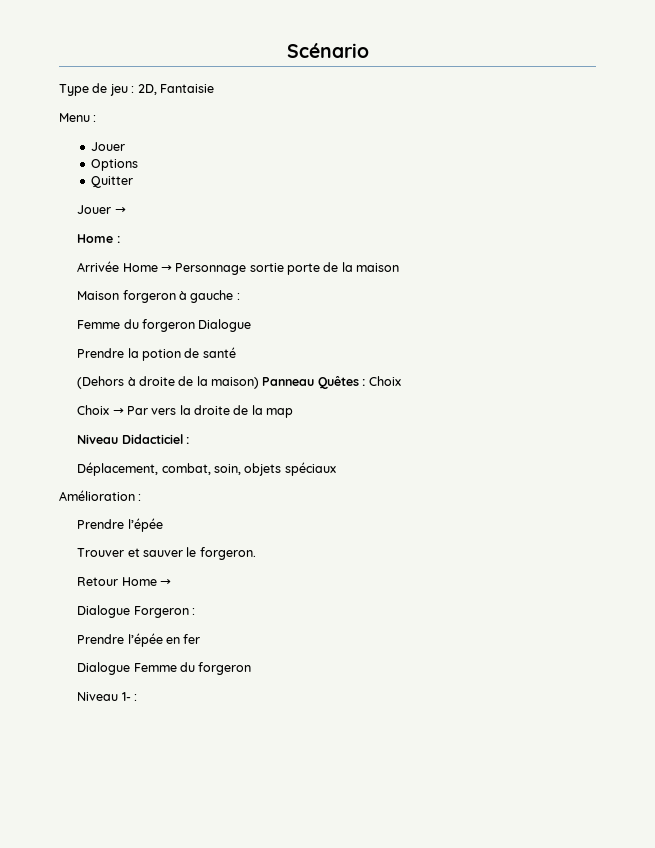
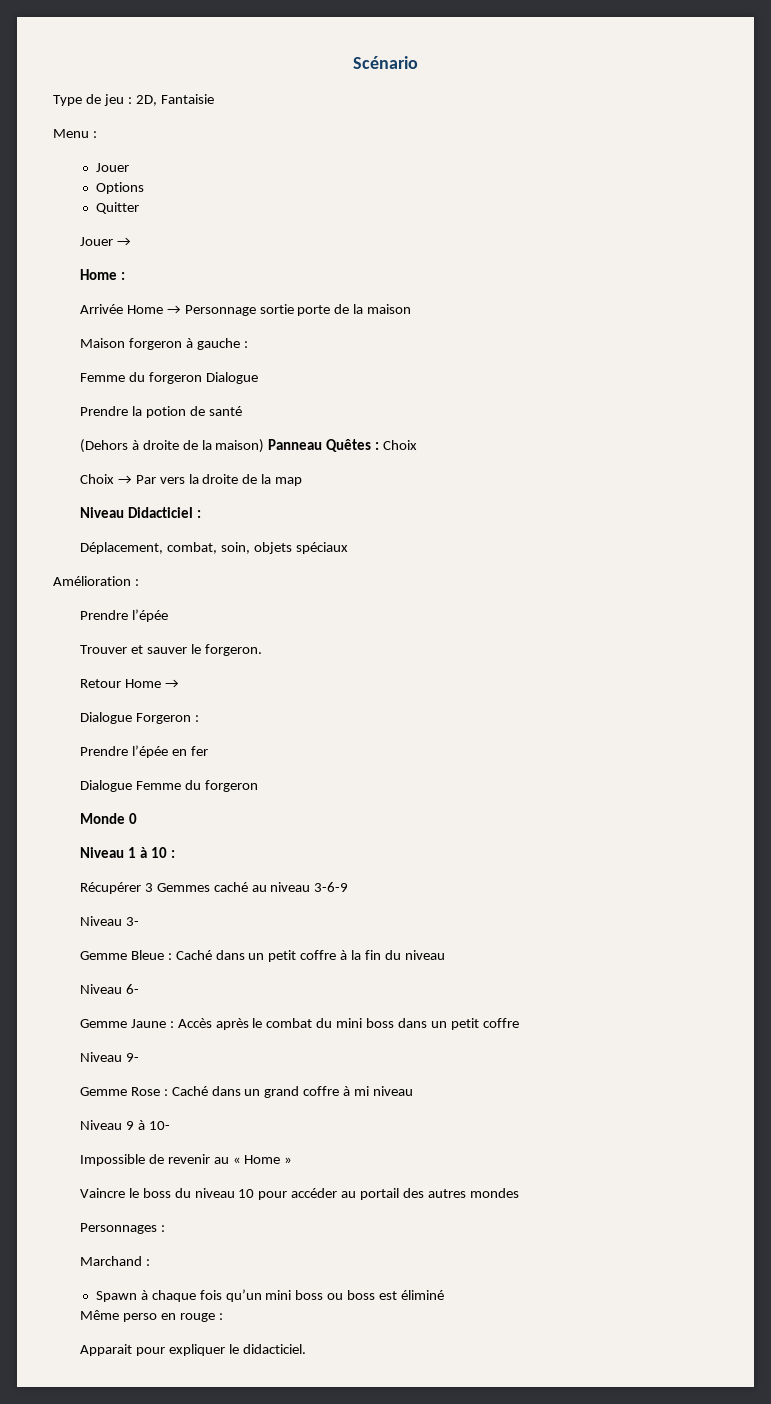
[77,692,137,701] // Niveau 1- : -> [79,813,137,824] [79,847,175,858] [79,882,349,894] [79,916,139,926] [79,950,445,962] [79,984,139,994] [79,1018,519,1030] [79,1052,139,1062] [79,1086,414,1098] [79,1120,170,1130] [79,1154,293,1166] [79,1188,519,1200] [79,1223,165,1234] [79,1256,150,1266] [95,1289,444,1302] [79,1310,223,1322] [79,1344,306,1356] // Monde 0 // Niveau 1 à 10 : // Récupérer 3 Gemmes caché au niveau 3-6-9 // Niveau 3- // Gemme Bleue : Caché dans un petit coffre à la fin du niveau // Niveau 6- // Gemme Jaune : Accès après le combat du mini boss dans un petit coffre // Niveau 9- // Gemme Rose : Caché dans un grand coffre à mi niveau // Niveau 9 à 10- // Impossible de revenir au « Home » // Vaincre le boss du niveau 10 pour accéder au portail des autres mondes // Personnages : // Marchand : // Spawn à chaque fois qu’un mini boss ou boss est éliminé // Même perso en rouge : // Apparait pour expliquer le didacticiel.

